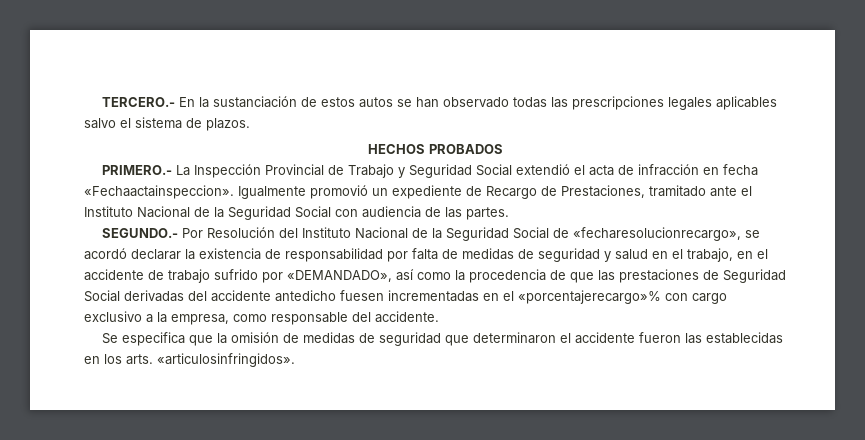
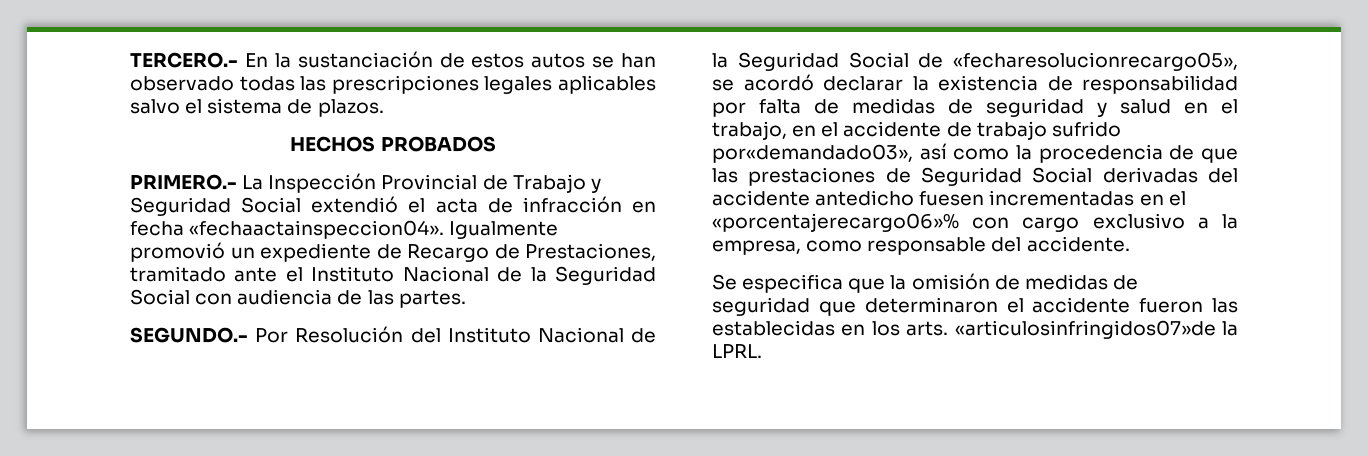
[84,185,234,199] «Fechaactainspeccion». -> [189,220,445,239] «fechaactainspeccion04».
[572,227,741,241] «fecharesolucionrecargo», -> [953,52,1238,71] «fecharesolucionrecargo05»,
[262,270,392,283] por «DEMANDADO», -> [712,144,913,163] por«demandado03»,
[518,290,661,304] «porcentajerecargo»% -> [712,213,959,232] «porcentajerecargo06»%
[157,353,295,367] «articulosinfringidos». -> [954,320,1238,339] [712,344,762,358] «articulosinfringidos07»de la LPRL.

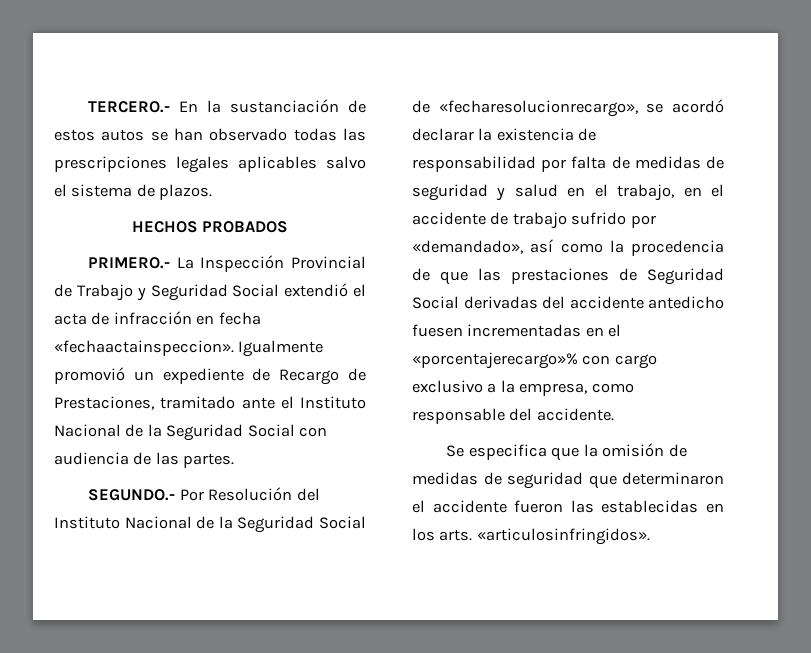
[189,220,445,239] «fechaactainspeccion04». -> [54,340,234,356] «fechaactainspeccion».
[953,52,1238,71] «fecharesolucionrecargo05», -> [438,100,638,117] «fecharesolucionrecargo»,
[712,144,913,163] por«demandado03», -> [630,215,656,228] [412,240,523,254] por «demandado»,
[712,213,959,232] «porcentajerecargo06»% -> [412,352,578,369] «porcentajerecargo»%
[954,320,1238,339] [712,344,762,358] «articulosinfringidos07»de la LPRL. -> [476,528,650,545] «articulosinfringidos».

